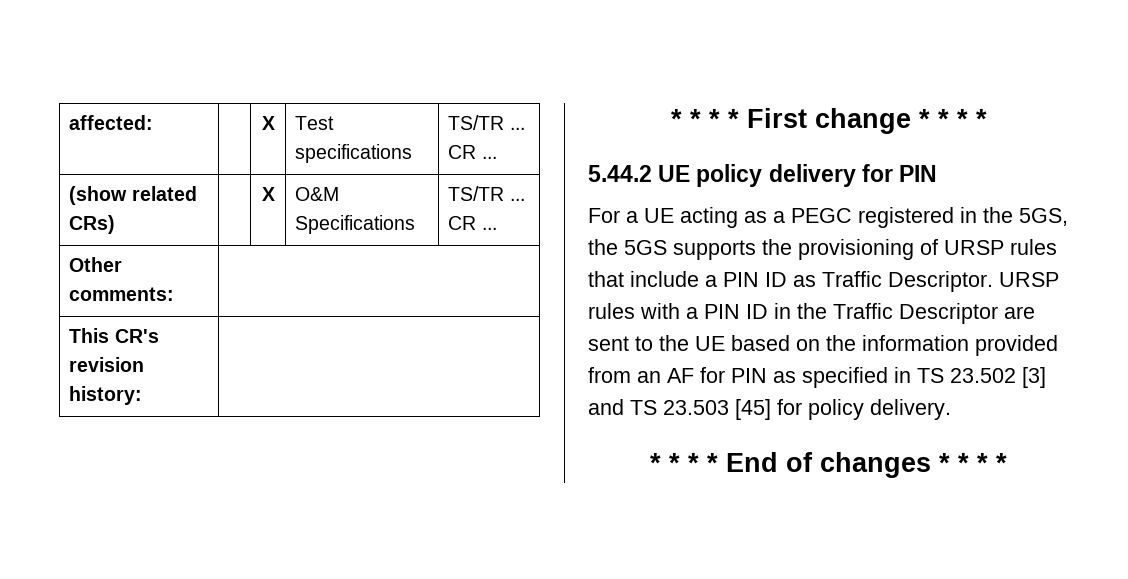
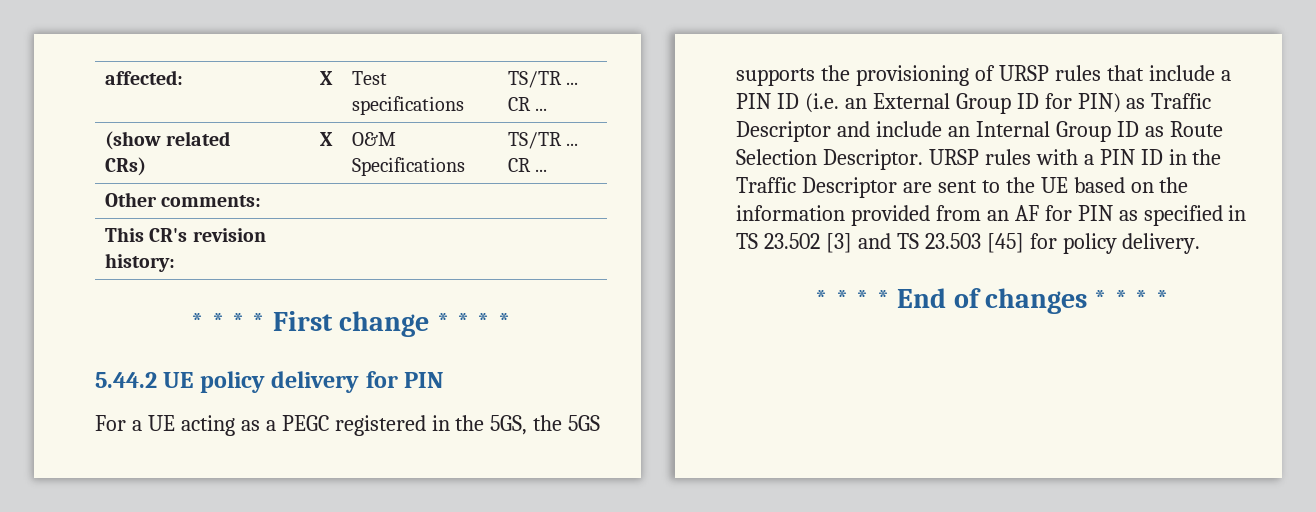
[793,271,882,287] as Traffic -> [804,93,1212,114] [736,121,1223,142] [736,149,817,165] (i.e. an External Group ID for PIN) as Traffic Descriptor and include an Internal Group ID as Route Selection

